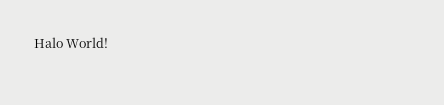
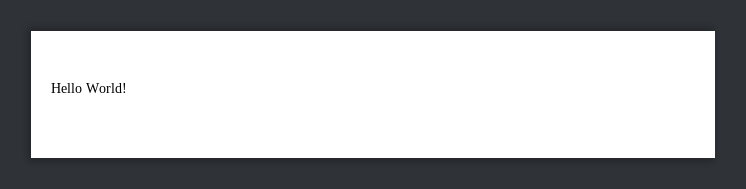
[34,37,63,48] Halo -> [51,83,82,93] Hello

